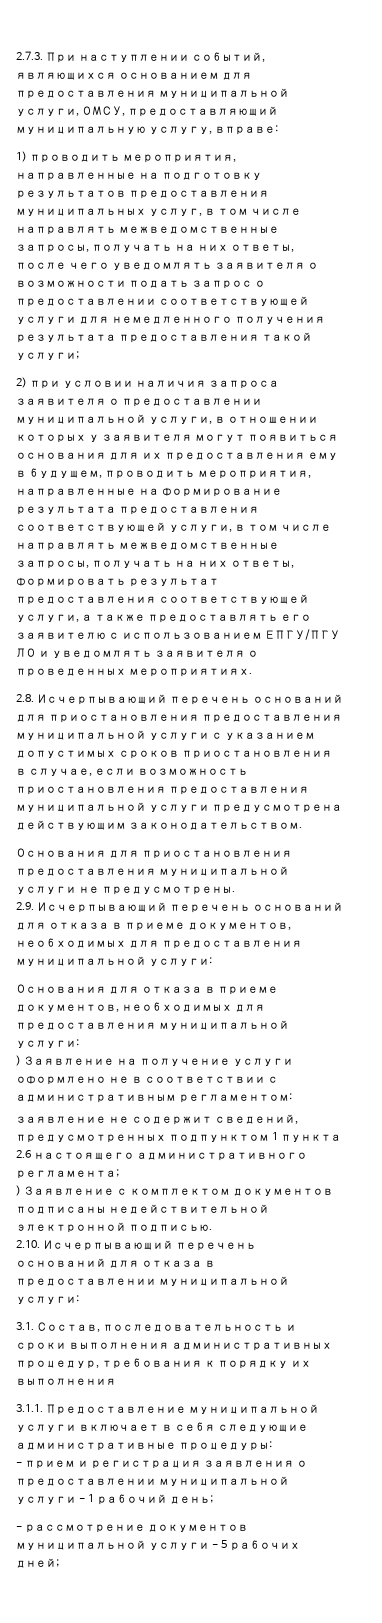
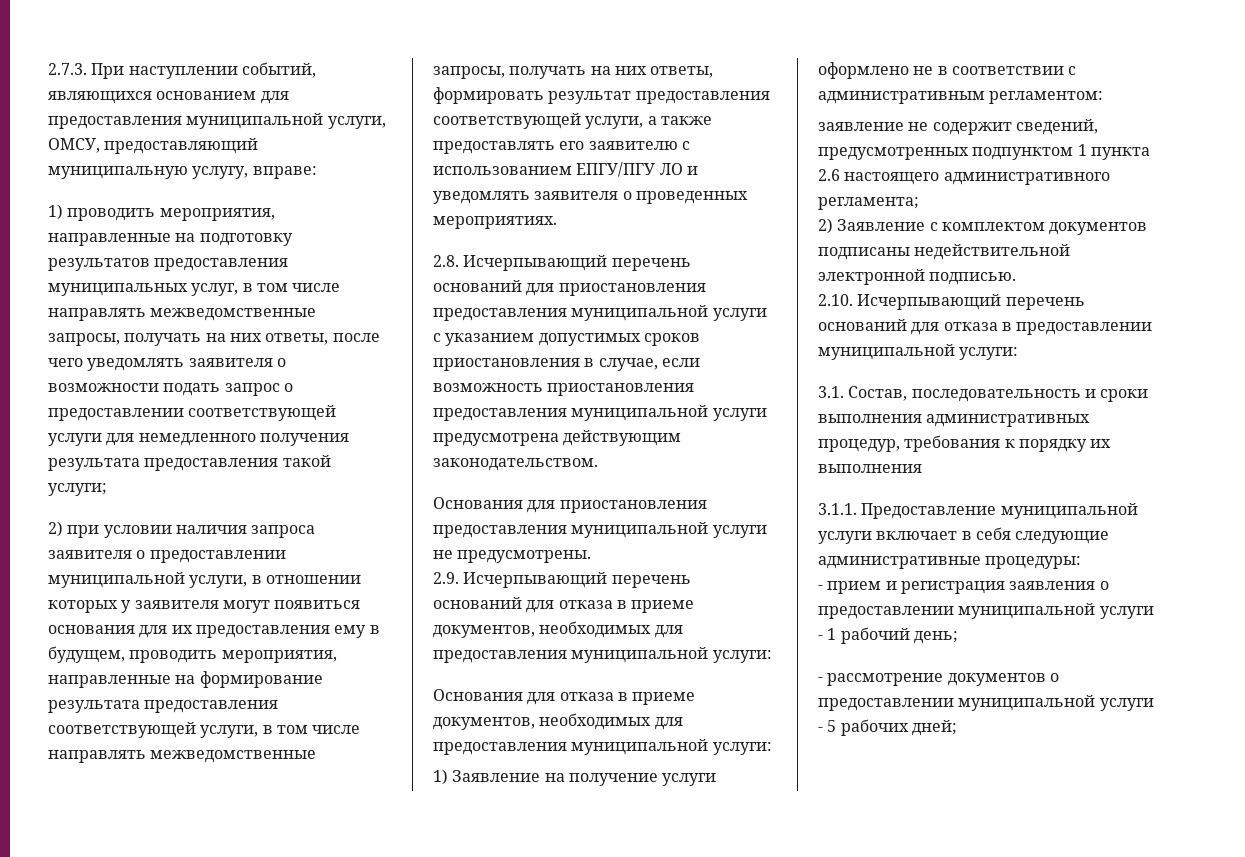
[16,1055,21,1066] ) -> [433,769,448,785] 1)
[16,1185,21,1196] ) -> [818,218,833,234] 2)
(248, 1528) none -> [1049,673,1059,682] [818,698,954,711] о предоставлении

